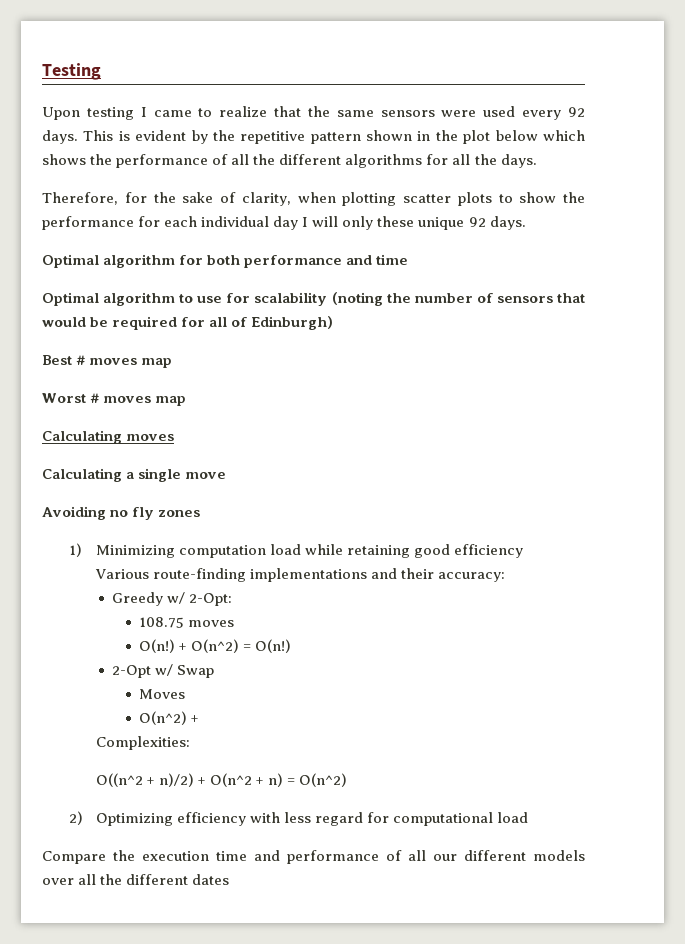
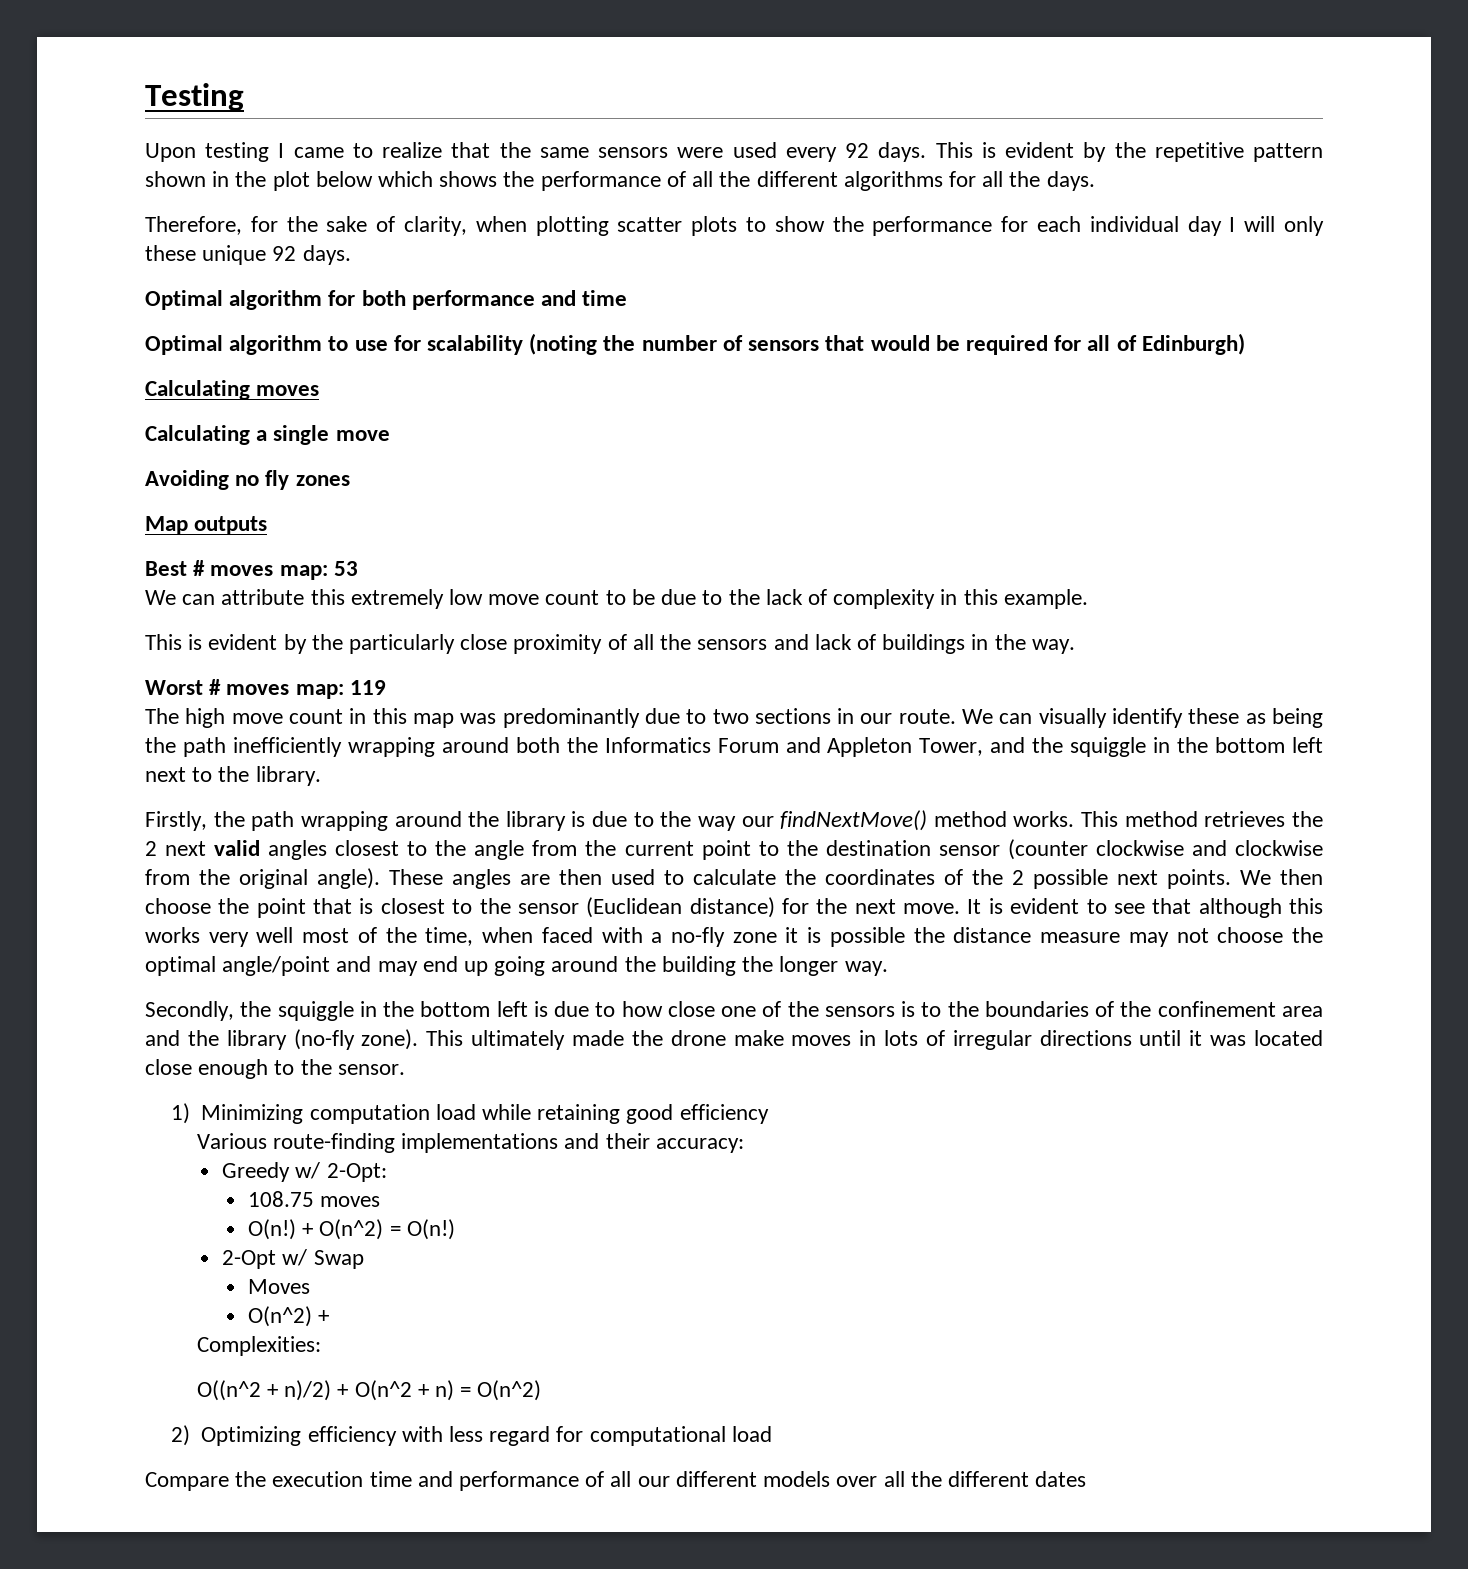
[42,355,173,368] [42,393,187,406] // Best # moves map // Worst # moves map -> (1245, 344) none
(201, 513) none -> [145,516,268,535] [145,560,358,580] [145,589,1088,609] [145,634,1075,654] [145,679,386,699] [145,708,1324,728] [145,737,1323,757] [145,766,321,786] [145,810,1323,831] [145,839,1323,860] [145,868,1323,889] [145,897,1323,918] [145,927,1324,947] [145,956,888,976] [145,1001,1323,1021] [145,1029,1323,1050] [145,1059,405,1079] // Map outputs // Best # moves map: 53 // We can attribute this extremely low move count to be due to the lack of complexity in this example. // This is evident by the particularly close proximity of all the sensors and lack of buildings in the way. // Worst # moves map: 119 // The high move count in this map was predominantly due to two sections in our route. We can visually identify these as being the path inefficiently wrapping around both the Informatics Forum and Appleton Tower, and the squiggle in the bottom left next to the library. // Firstly, the path wrapping around the library is due to the way our findNextMove() method works. This method retrieves the 2 next valid angles closest to the angle from the current point to the destination sensor (counter clockwise and clockwise from the original angle). These angles are then used to calculate the coordinates of the 2 possible next points. We then choose the point that is closest to the sensor (Euclidean distance) for the next move. It is evident to see that although this works very well most of the time, when faced with a no-fly zone it is possible the distance measure may not choose the optimal angle/point and may end up going around the building the longer way. // Secondly, the squiggle in the bottom left is due to how close one of the sensors is to the boundaries of the confinement area and the library (no-fly zone). This ultimately made the drone make moves in lots of irregular directions until it was located close enough to the sensor.

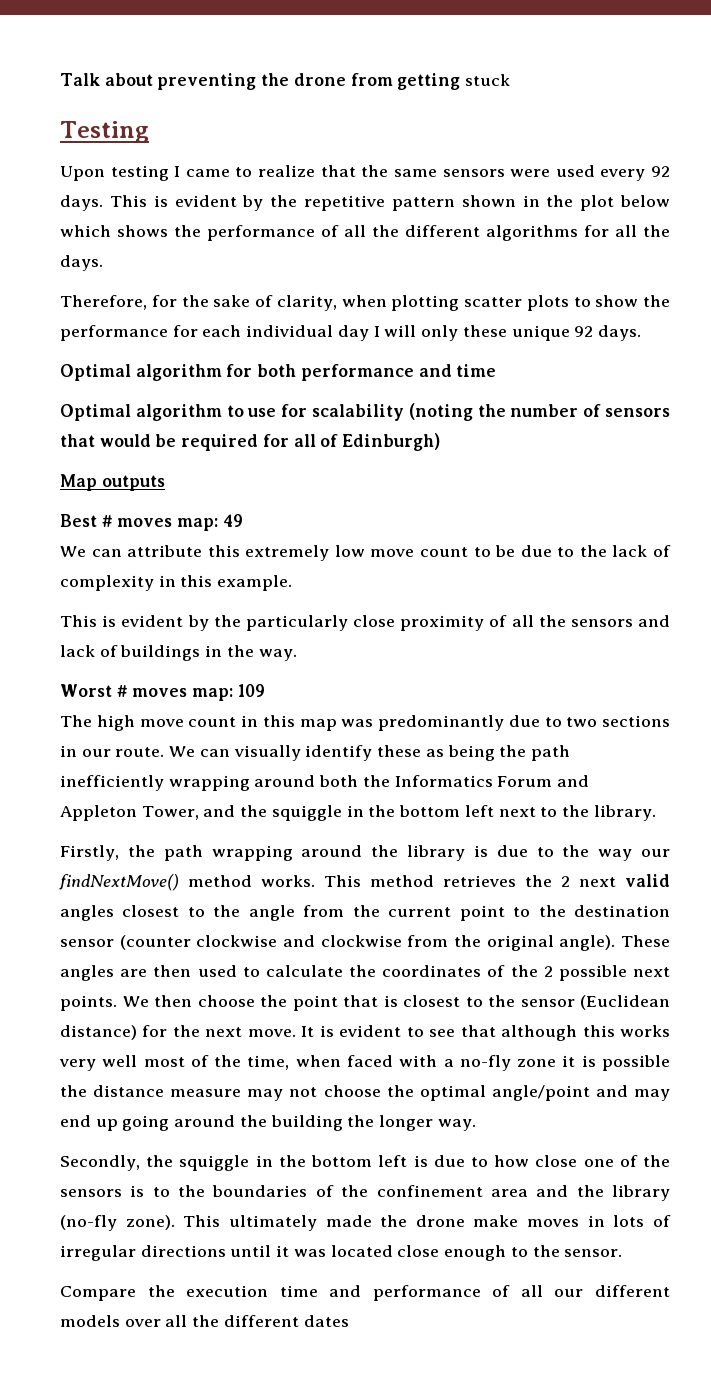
(145, 97) none -> [60,73,511,90] Talk about preventing the drone from getting stuck //
[145,380,320,400] [145,425,390,445] [145,470,350,490] // Calculating moves // Calculating a single move // Avoiding no fly zones -> (441, 442) none
[333,561,358,576] 53 -> [222,514,243,527] 49
[349,680,386,695] 119 -> [237,684,265,697] 109
[170,1103,769,1124] [196,1133,744,1153] [222,1162,387,1182] [247,1191,381,1207] [247,1219,455,1240] [222,1249,364,1269] [247,1279,310,1294] [247,1306,330,1327] [196,1336,321,1356] [196,1380,542,1401] [170,1425,772,1446] // 1) Minimizing computation load while retaining good efficiency // Various route-finding implementations and their accuracy: // Greedy w/ 2-Opt: // 108.75 moves // O(n!) + O(n^2) = O(n!) // 2-Opt w/ Swap // Moves // O(n^2) + // Complexities: // O((n^2 + n)/2) + O(n^2 + n) = O(n^2) // 2) Optimizing efficiency with less regard for computational load -> (623, 1253) none

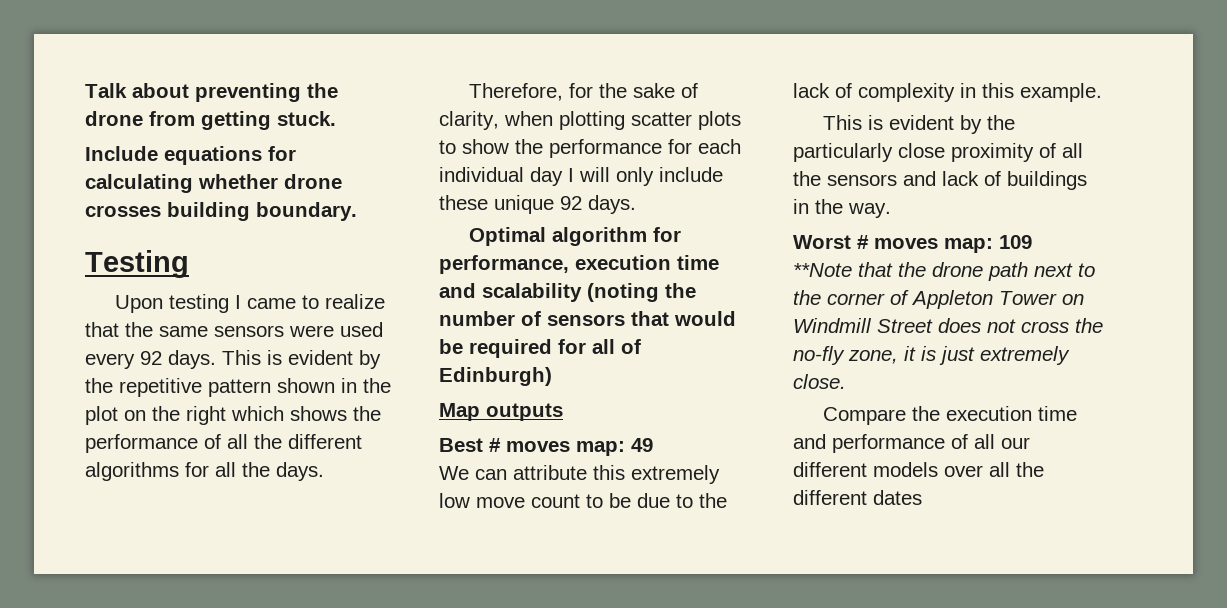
[465,74,511,86] stuck -> [277,111,336,126] [85,146,296,165] [85,174,342,193] [85,202,357,221] stuck. // Include equations for calculating whether drone crosses building boundary.
[620,195,670,207] below -> [124,406,226,425] on the right
(459, 333) none -> [659,167,723,182] include
[257,364,497,381] [60,404,308,421] both performance and time // Optimal algorithm to use for -> [439,255,719,274] [439,283,476,298] performance, execution time and
[60,715,670,731] [60,745,570,761] [60,775,590,791] [60,805,656,821] [60,845,670,861] [59,874,670,891] [60,905,670,921] [60,935,671,951] [60,965,670,981] [60,995,670,1011] [60,1025,670,1041] [59,1055,670,1071] [60,1085,671,1101] [60,1115,476,1131] [60,1155,670,1171] [60,1185,670,1201] [60,1215,671,1231] [60,1245,623,1261] The high move count in this map was predominantly due to two sections in our route. We can visually identify these as being the path inefficiently wrapping around both the Informatics Forum and Appleton Tower, and the squiggle in the bottom left next to the library. // Firstly, the path wrapping around the library is due to the way our findNextMove() method works. This method retrieves the 2 next valid angles closest to the angle from the current point to the destination sensor (counter clockwise and clockwise from the original angle). These angles are then used to calculate the coordinates of the 2 possible next points. We then choose the point that is closest to the sensor (Euclidean distance) for the next move. It is evident to see that although this works very well most of the time, when faced with a no-fly zone it is possible the distance measure may not choose the optimal angle/point and may end up going around the building the longer way. // Secondly, the squiggle in the bottom left is due to how close one of the sensors is to the boundaries of the confinement area and the library (no-fly zone). This ultimately made the drone make moves in lots of irregular directions until it was located close enough to the sensor. -> [793,262,1095,281] [793,290,1084,309] [793,318,1103,333] [793,346,1070,365] [793,374,846,389] **Note that the drone path next to the corner of Appleton Tower on Windmill Street does not cross the no-fly zone, it is just extremely close.

